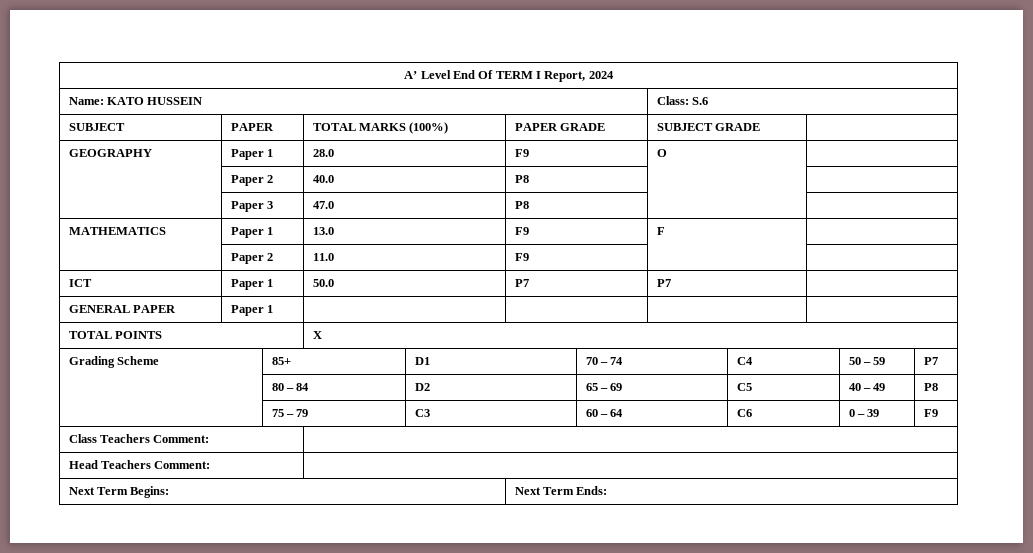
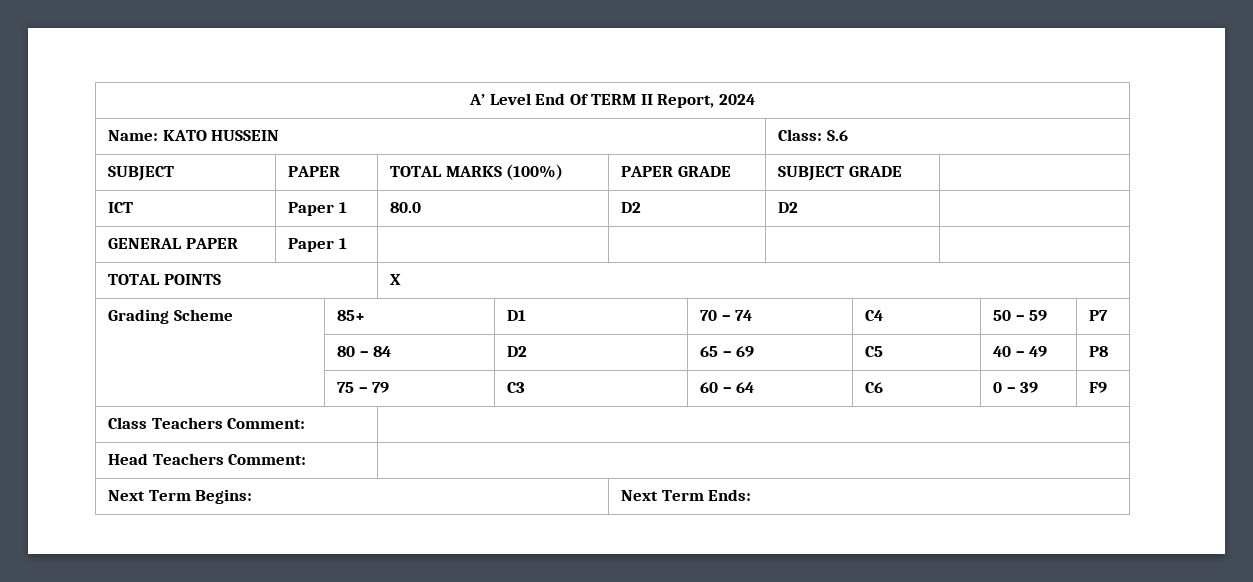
[536,71,542,79] I -> [640,94,653,105] II
[68,149,152,157] [230,149,273,160] [312,149,334,157] [514,149,529,157] [656,149,667,157] [230,175,273,186] [312,175,334,183] [514,175,529,183] [230,201,273,212] [312,201,334,209] [514,201,529,209] [68,227,166,235] [230,227,273,238] [312,227,334,235] [514,227,529,235] [656,227,665,235] [230,253,273,264] [312,253,334,261] [514,253,529,261] // GEOGRAPHY | Paper 1 | 28.0 | F9 | O | // | Paper 2 | 40.0 | P8 | | // | Paper 3 | 47.0 | P8 | | // MATHEMATICS | Paper 1 | 13.0 | F9 | F | // | Paper 2 | 11.0 | F9 | | -> (902, 171) none
[312,279,334,287] [514,279,529,287] [656,279,671,287] 50.0 | P7 | P7 -> [390,202,422,213] [621,202,642,213] [778,202,799,213] 80.0 | D2 | D2

